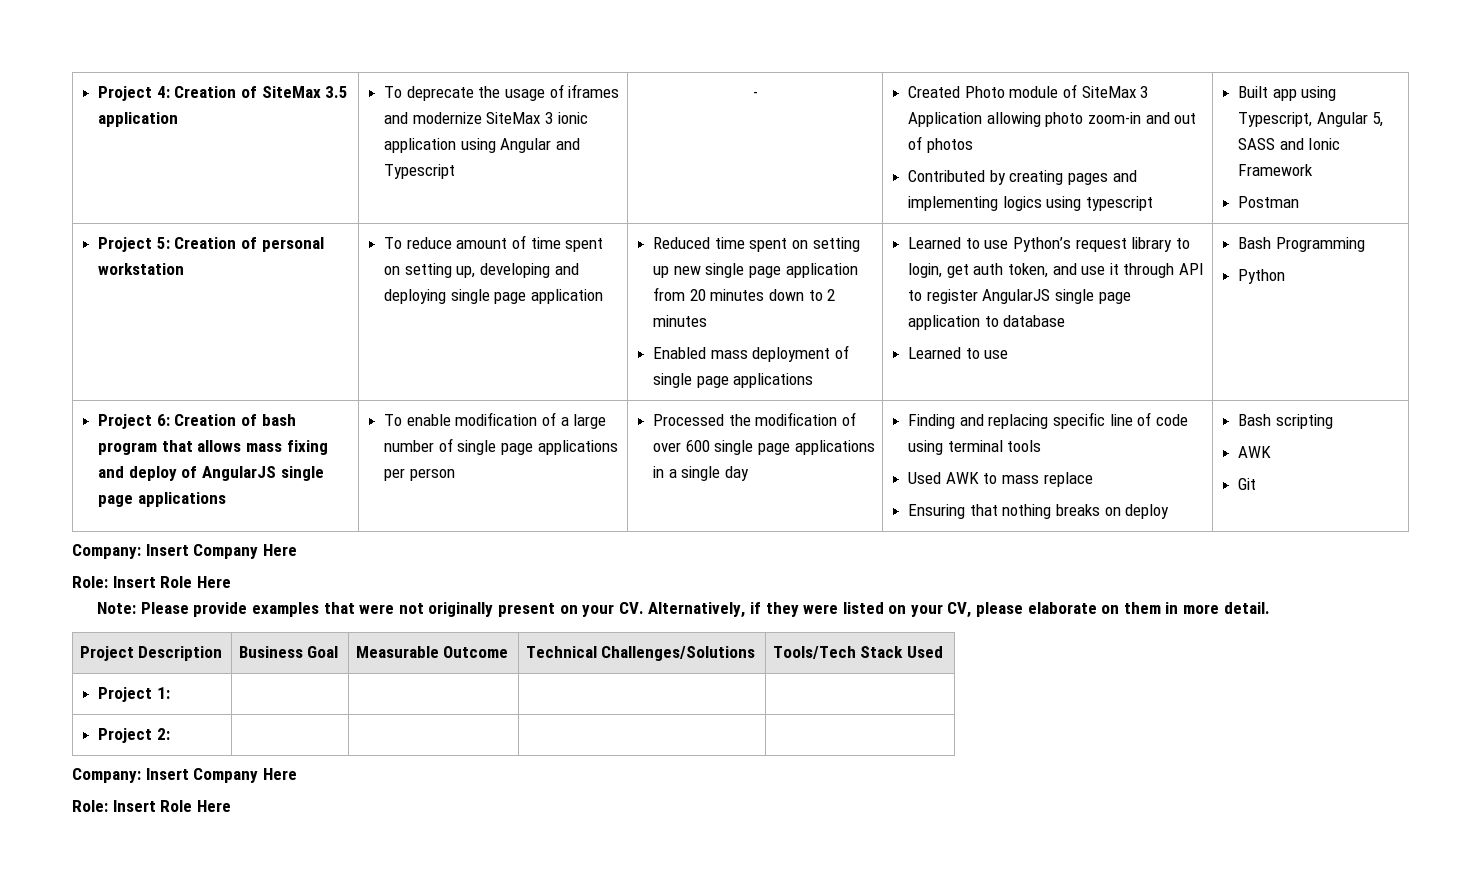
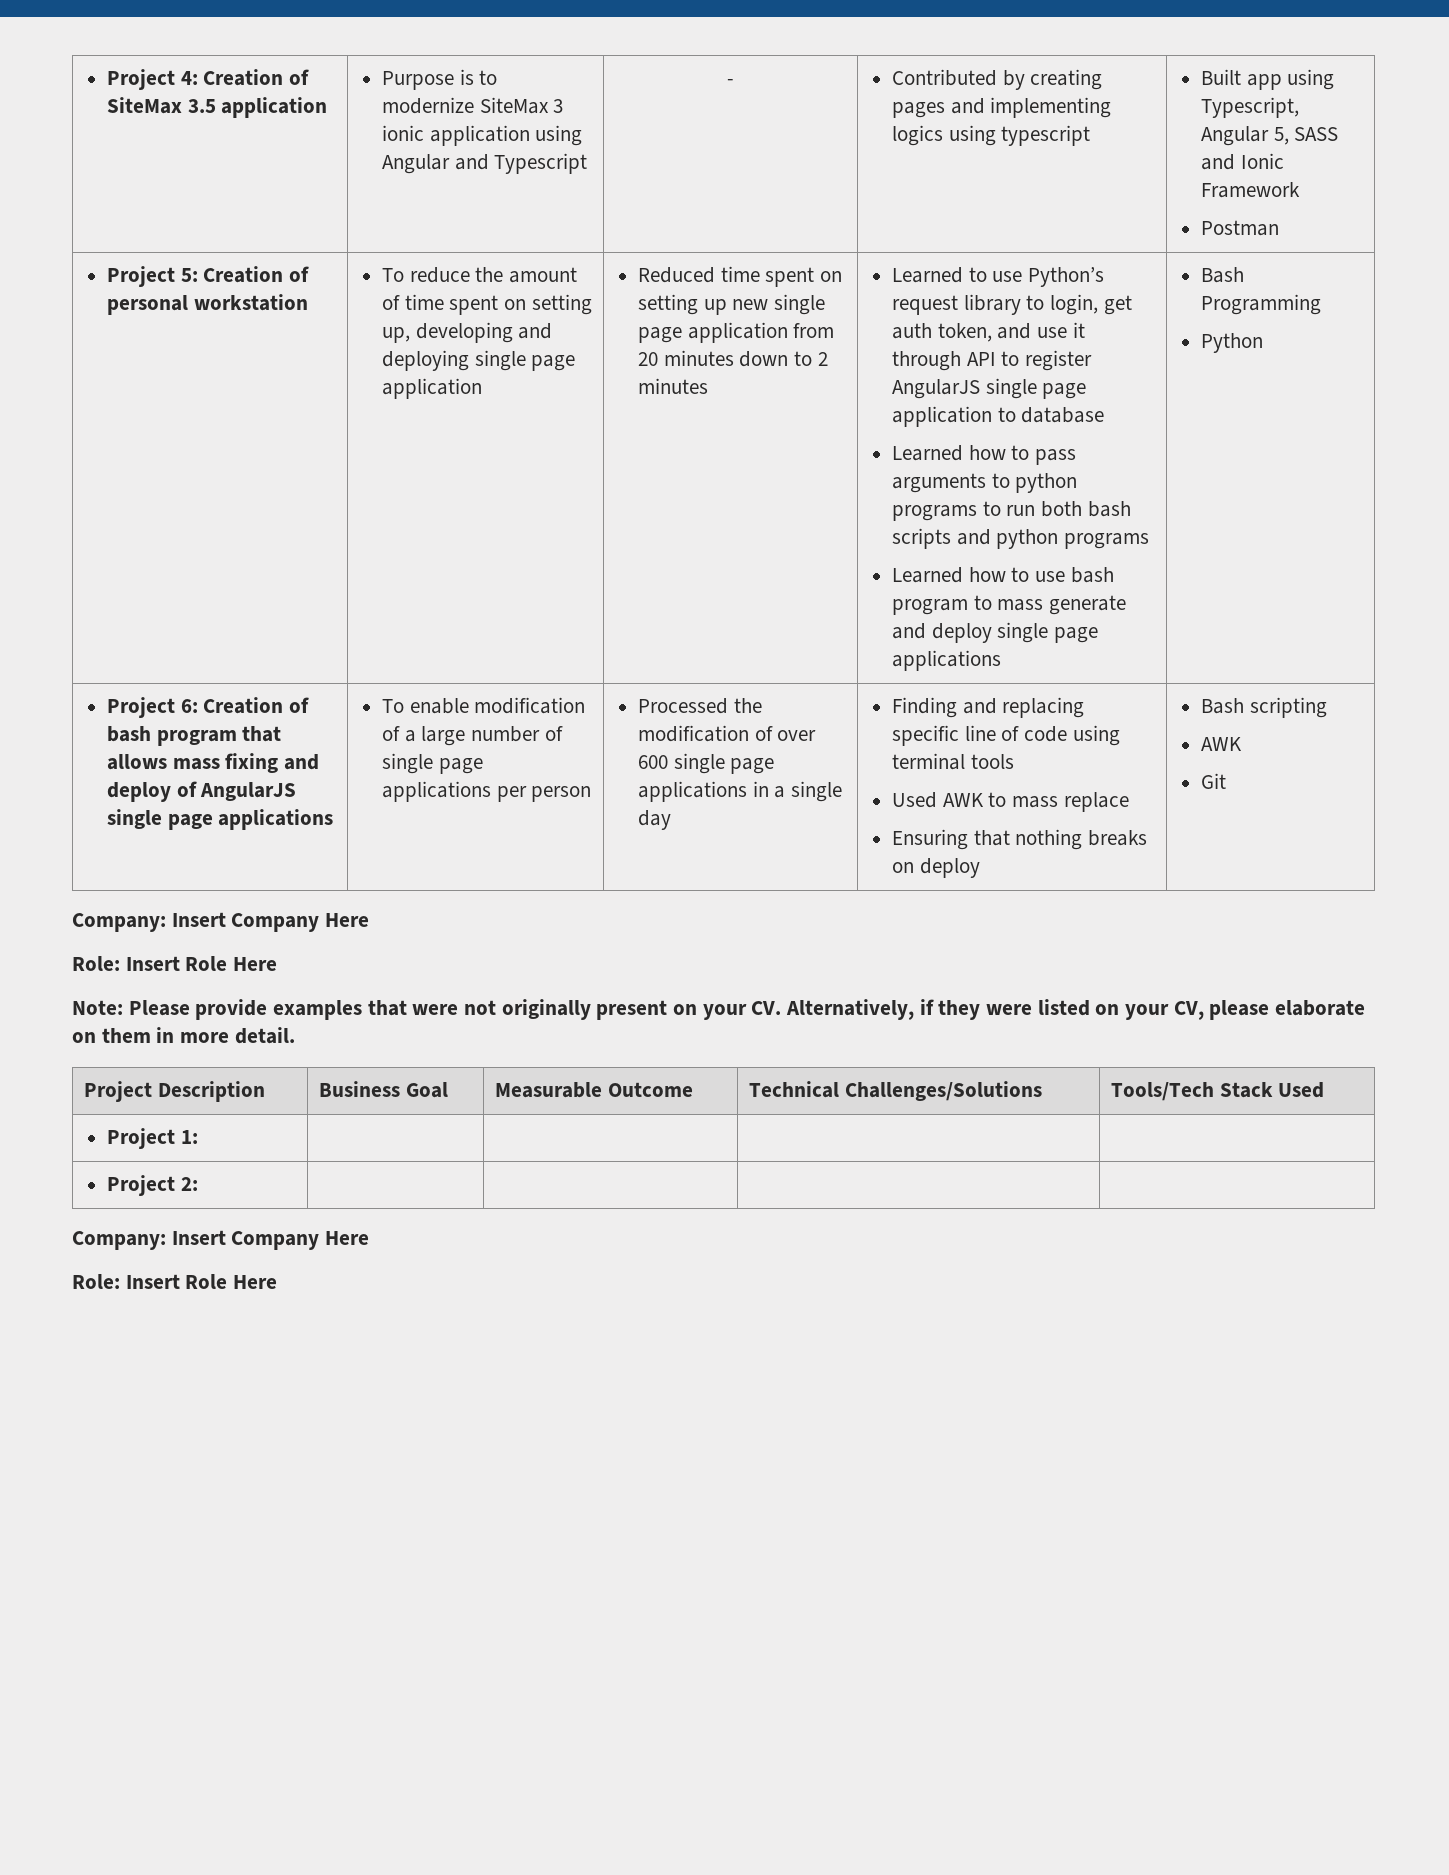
[384,84,620,101] [384,112,409,124] To deprecate the usage of iframes and -> [382,69,498,90] Purpose is to
[908,84,1149,98] [908,112,1197,127] [908,136,973,153] Created Photo module of SiteMax 3 Application allowing photo zoom-in and out of photos // -> (734, 82) none
(452, 243) none -> [475,267,504,282] the
[653,345,849,362] [653,373,814,388] // Enabled mass deployment of single page applications -> (709, 386) none
[965,348,1009,359] to use -> [968,445,1077,465] [892,473,1078,493] [892,501,1131,521] [892,528,1150,549] [892,567,1114,583] [892,595,1127,615] [892,622,1099,643] [892,650,1002,671] how to pass arguments to python programs to run both bash scripts and python programs // Learned how to use bash program to mass generate and deploy single page applications

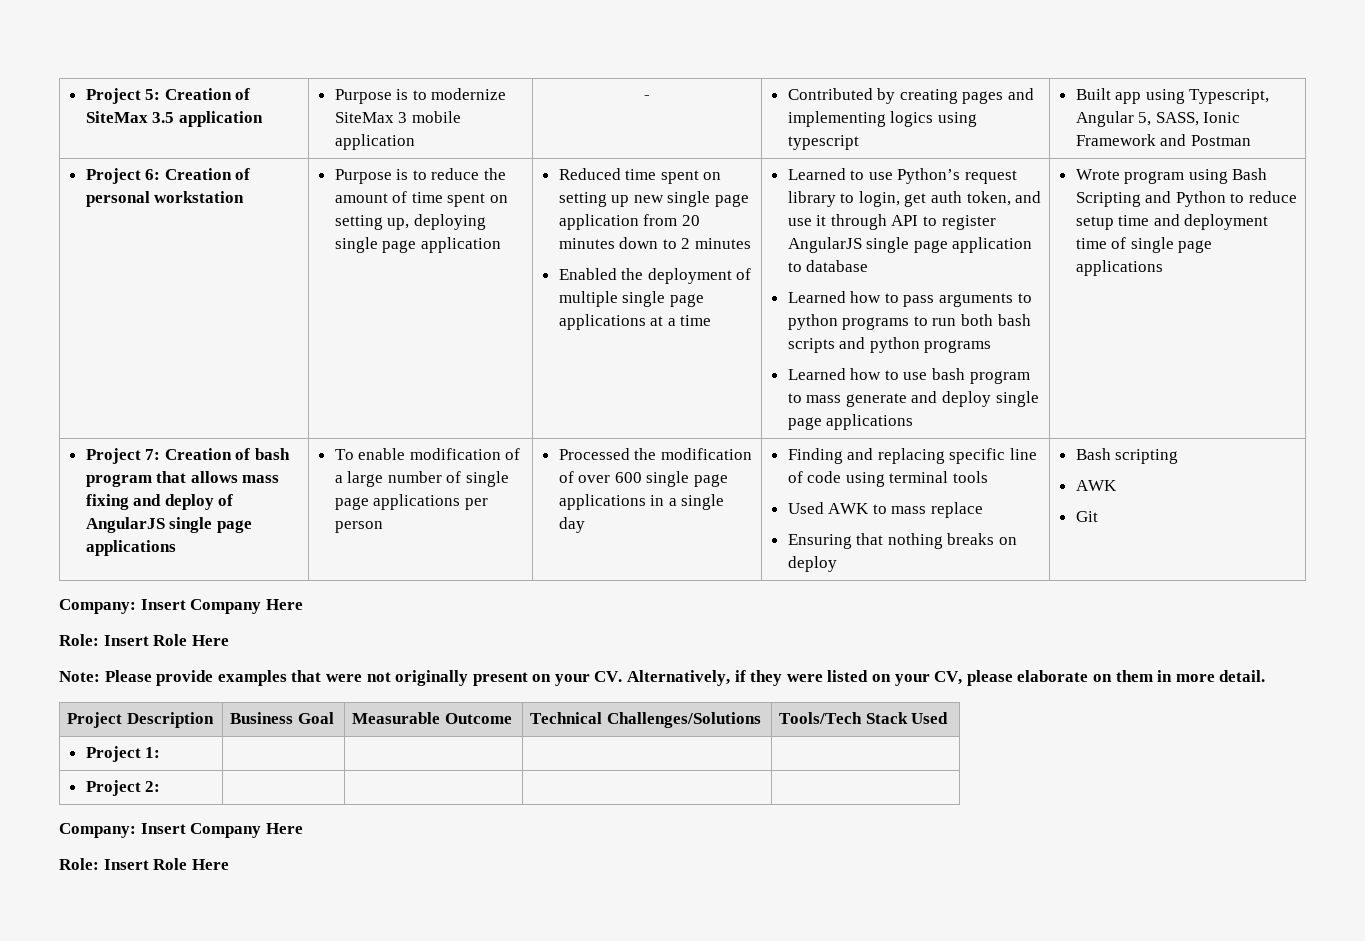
[107,69,198,90] Project 4: -> [85,88,161,104] Project 5:
[382,125,583,146] [382,153,588,174] ionic application using Angular and Typescript -> [411,111,461,123] [334,134,415,150] mobile application
[1294,127,1339,141] [1201,154,1236,170] SASS and -> [1155,112,1199,126] SASS,
(1301, 190) // -> [1160,134,1187,146] and
[180,268,198,282] 5: -> [145,169,161,180] 6:
[382,268,405,282] To -> [334,169,427,184] Purpose is to
[415,322,553,343] developing and -> (410, 224) none
(709, 386) none -> [558,268,752,284] [558,291,704,307] [558,314,712,330] // Enabled the deployment of multiple single page applications at a time
[1201,267,1245,283] [1201,294,1322,315] [1201,333,1264,353] [107,697,198,718] Bash Programming // Python // Project 6: -> [1075,168,1268,184] [1075,191,1298,207] [1075,214,1269,230] [1075,237,1213,253] [1075,260,1163,276] [85,448,161,464] Wrote program using Bash Scripting and Python to reduce setup time and deployment time of single page applications // Project 7:

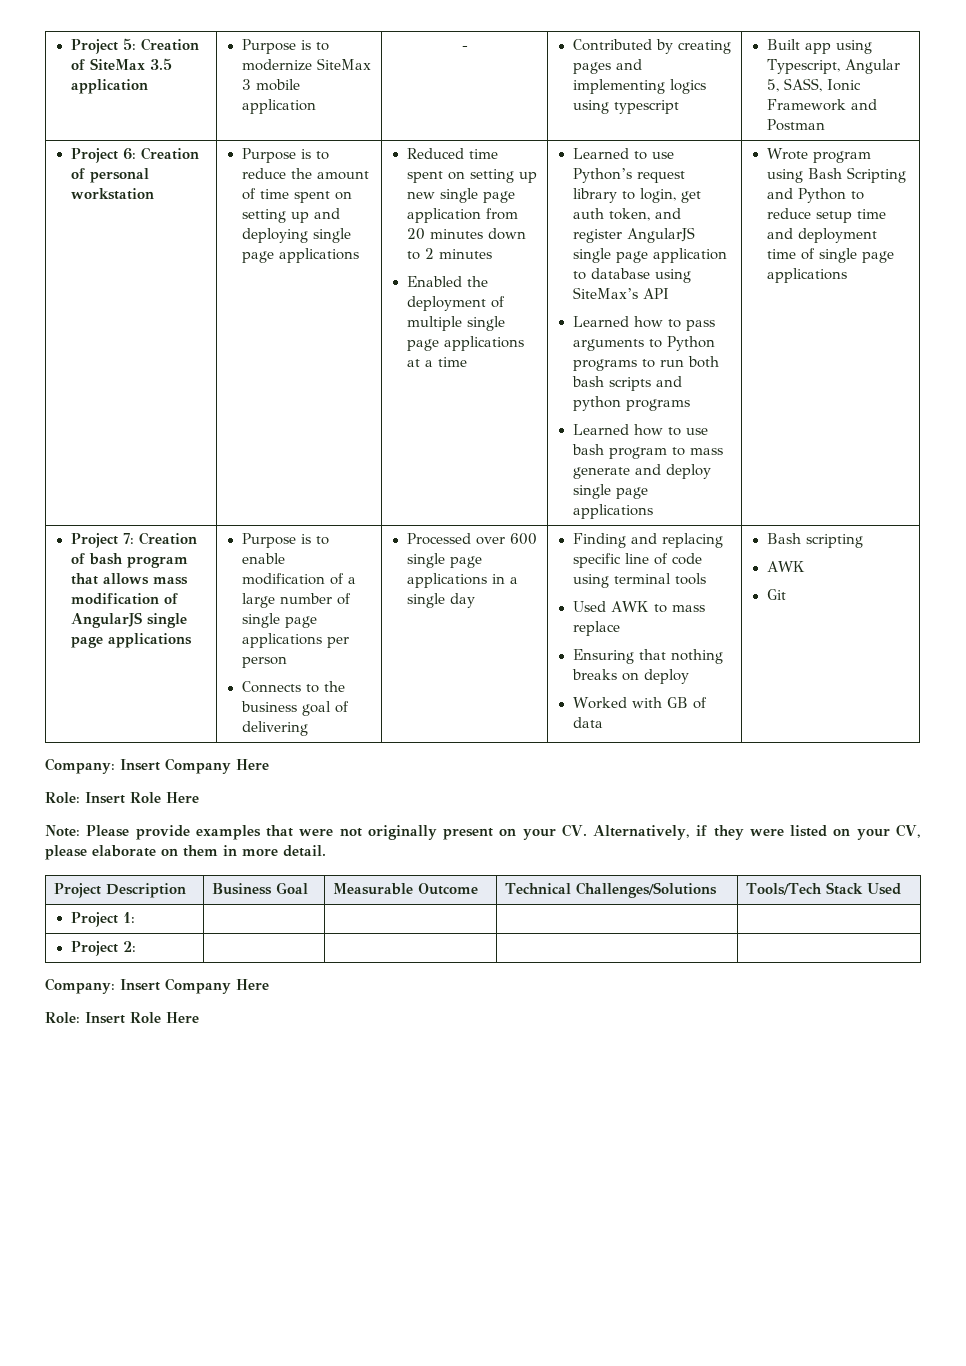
[387,218,410,230] up, -> [290,208,340,223] up and
[420,237,501,253] application -> [278,248,359,263] applications
[787,214,938,230] use it through API to -> (681, 213) none
(869, 266) none -> [654,269,691,283] [572,287,669,299] using SiteMax’s API
[787,314,838,330] python -> [666,336,715,351] Python
[85,494,214,510] fixing and deploy -> [70,593,159,605] modification
[334,449,354,460] To -> [241,533,329,548] Purpose is to
[558,448,752,460] [558,471,574,483] | Processed the modification of -> [241,681,345,693] [240,701,349,716] [241,721,308,736] [406,533,471,545] // Connects to the business goal of delivering | Processed
(837, 564) none -> [572,697,707,709] [572,717,603,728] // Worked with GB of data

